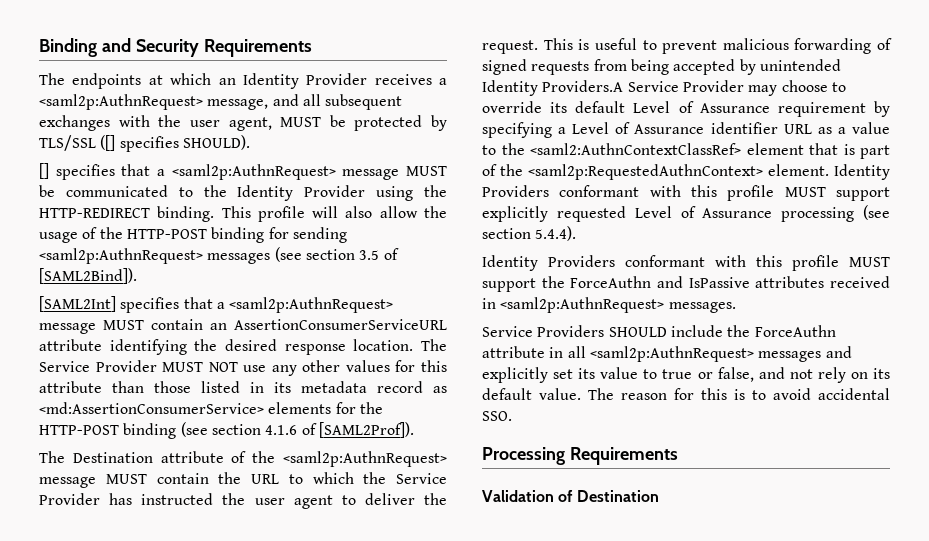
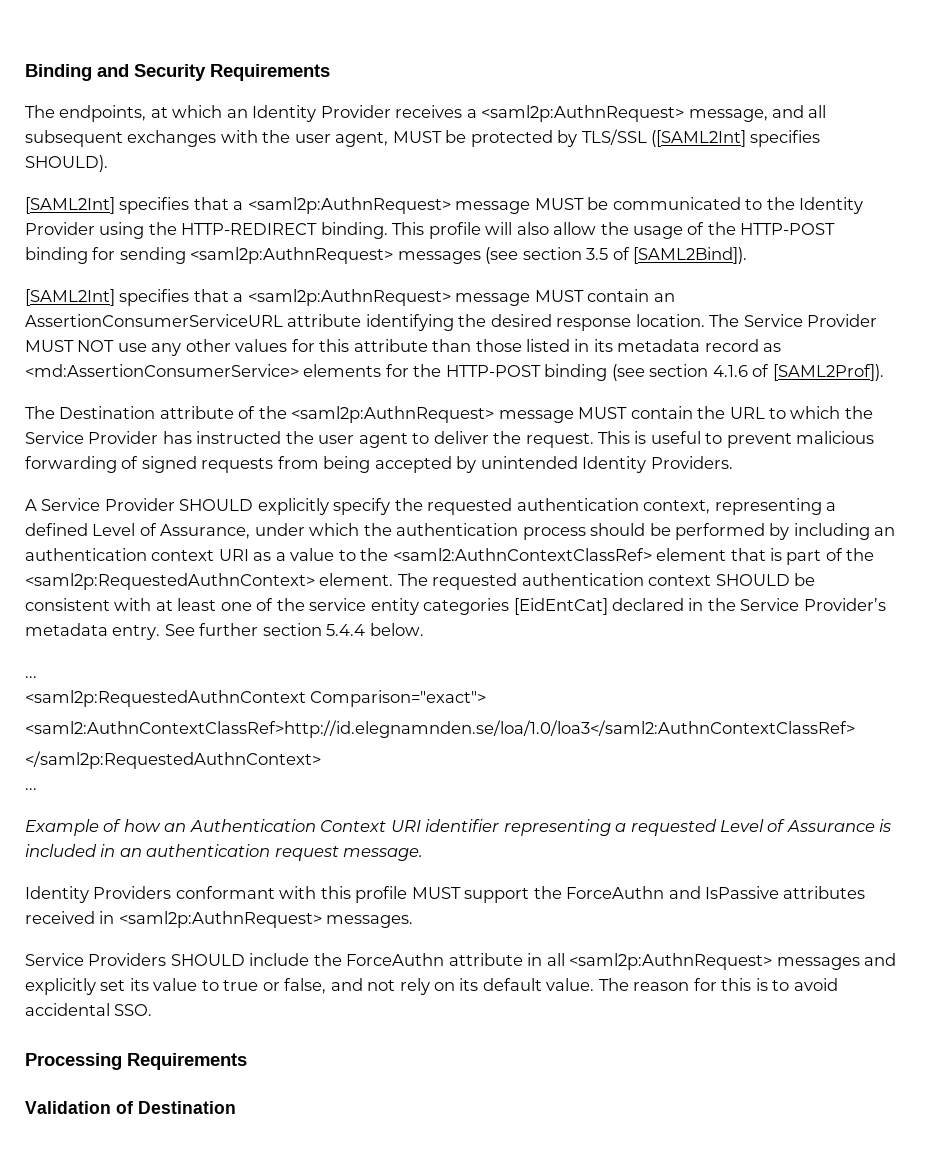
[72,73,142,89] endpoints -> [59,105,147,122] endpoints,
[100,135,116,151] ([] -> [651,130,747,147] ([SAML2Int]
[39,163,49,179] [] -> [25,197,115,214] [SAML2Int]
[542,80,846,96] [482,101,890,117] [482,122,812,138] Providers.A Service Provider may choose to override its default Level of Assurance requirement by specifying a Level of Assurance identifier URL -> [650,456,733,469] [25,498,837,515] [25,523,896,540] [25,548,249,561] Providers. // A Service Provider SHOULD explicitly specify the requested authentication context, representing a defined Level of Assurance, under which the authentication process should be performed by including an authentication context URI
[834,164,890,180] [482,185,890,201] [482,205,890,222] [482,226,577,241] Identity Providers conformant with this profile MUST support explicitly requested Level of Assurance processing (see section 5.4.4). -> [397,573,816,590] [25,598,886,615] [25,623,424,640] [25,676,37,678] [25,690,487,707] [25,720,855,738] [25,751,321,769] [25,788,37,790] [25,819,892,836] [25,844,424,861] The requested authentication context SHOULD be consistent with at least one of the service entity categories [EidEntCat] declared in the Service Provider’s metadata entry. See further section 5.4.4 below. // ... // <saml2p:RequestedAuthnContext Comparison="exact"> // <saml2:AuthnContextClassRef>http://id.elegnamnden.se/loa/1.0/loa3</saml2:AuthnContextClassRef> // </saml2p:RequestedAuthnContext> // ... // Example of how an Authentication Context URI identifier representing a requested Level of Assurance is included in an authentication request message.

